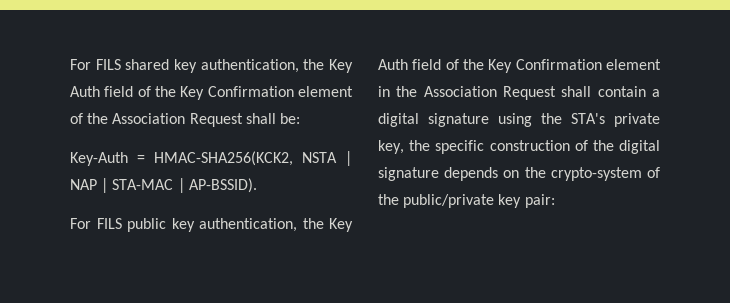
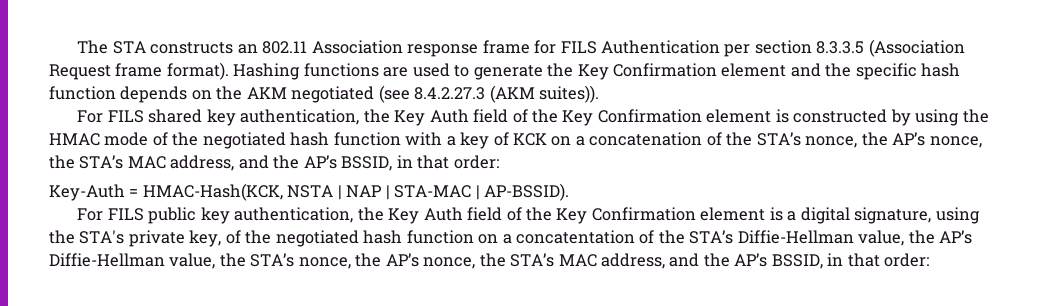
(70, 64) none -> [77,39,965,57] [49,62,961,80] [49,85,600,103] The STA constructs an 802.11 Association response frame for FILS Authentication per section 8.3.3.5 (Association Request frame format). Hashing functions are used to generate the Key Confirmation element and the specific hash function depends on the AKM negotiated (see 8.4.2.27.3 (AKM suites)). //
[70,113,300,127] of the Association Request shall be: -> [775,109,989,126] [49,132,982,149] [49,155,499,171] is constructed by using the HMAC mode of the negotiated hash function with a key of KCK on a concatenation of the STA’s nonce, the AP’s nonce, the STA’s MAC address, and the AP’s BSSID, in that order:
[154,151,293,166] HMAC-SHA256(KCK2, -> [142,183,283,201] HMAC-Hash(KCK,
[378,86,646,100] in the Association Request shall contain -> [769,207,783,221] is
[428,113,489,127] signature -> [854,207,932,224] signature,
[409,140,660,154] [378,167,660,181] [378,194,555,208] the specific construction of the digital signature depends on the crypto-system of the public/private key pair: -> [225,230,973,247] [49,253,930,269] of the negotiated hash function on a concatentation of the STA’s Diffie-Hellman value, the AP’s Diffie-Hellman value, the STA’s nonce, the AP’s nonce, the STA’s MAC address, and the AP’s BSSID, in that order:

